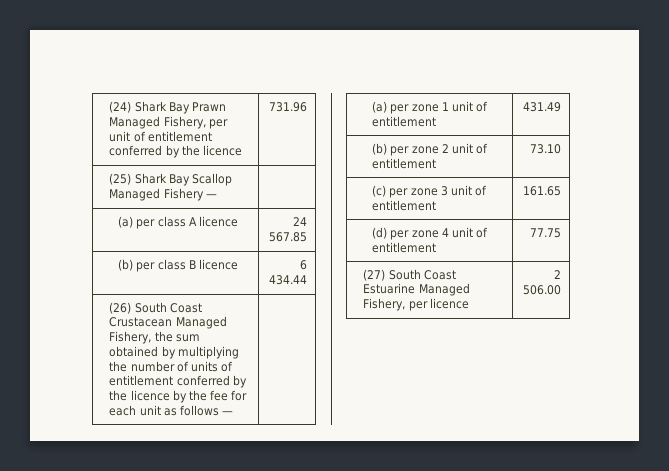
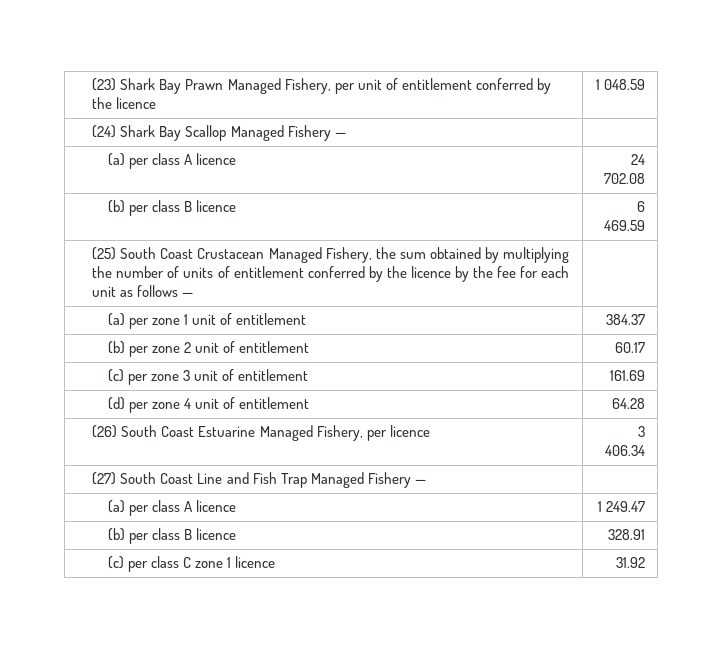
[109,101,132,113] (24) -> [92,78,117,91] (23)
[269,102,308,112] [109,173,132,185] 731.96 // (25) -> [595,79,645,90] [92,125,117,138] 1 048.59 // (24)
[269,232,308,242] 567.85 -> [603,173,645,184] 702.08
[269,275,308,285] [109,302,132,314] 434.44 // (26) -> [603,220,645,231] [92,247,117,260] 469.59 // (25)
[523,102,562,112] 431.49 -> [605,314,645,325] 384.37
[530,144,562,154] 73.10 -> [614,342,645,353] 60.17
[523,186,562,196] 161.65 -> [609,370,645,381] 161.69
[530,228,562,238] [363,269,386,281] 77.75 // (27) -> [611,398,645,409] [92,425,118,438] 64.28 // (26)
[554,270,562,279] [523,285,562,295] 2 506.00 -> [637,426,645,437] [604,445,645,456] [92,472,426,488] [107,500,236,516] [597,501,645,512] [107,528,236,544] [607,529,645,540] [107,556,275,572] [615,557,645,568] 3 406.34 // (27) South Coast Line and Fish Trap Managed Fishery — | // (a) per class A licence | 1 249.47 // (b) per class B licence | 328.91 // (c) per class C zone 1 licence | 31.92

